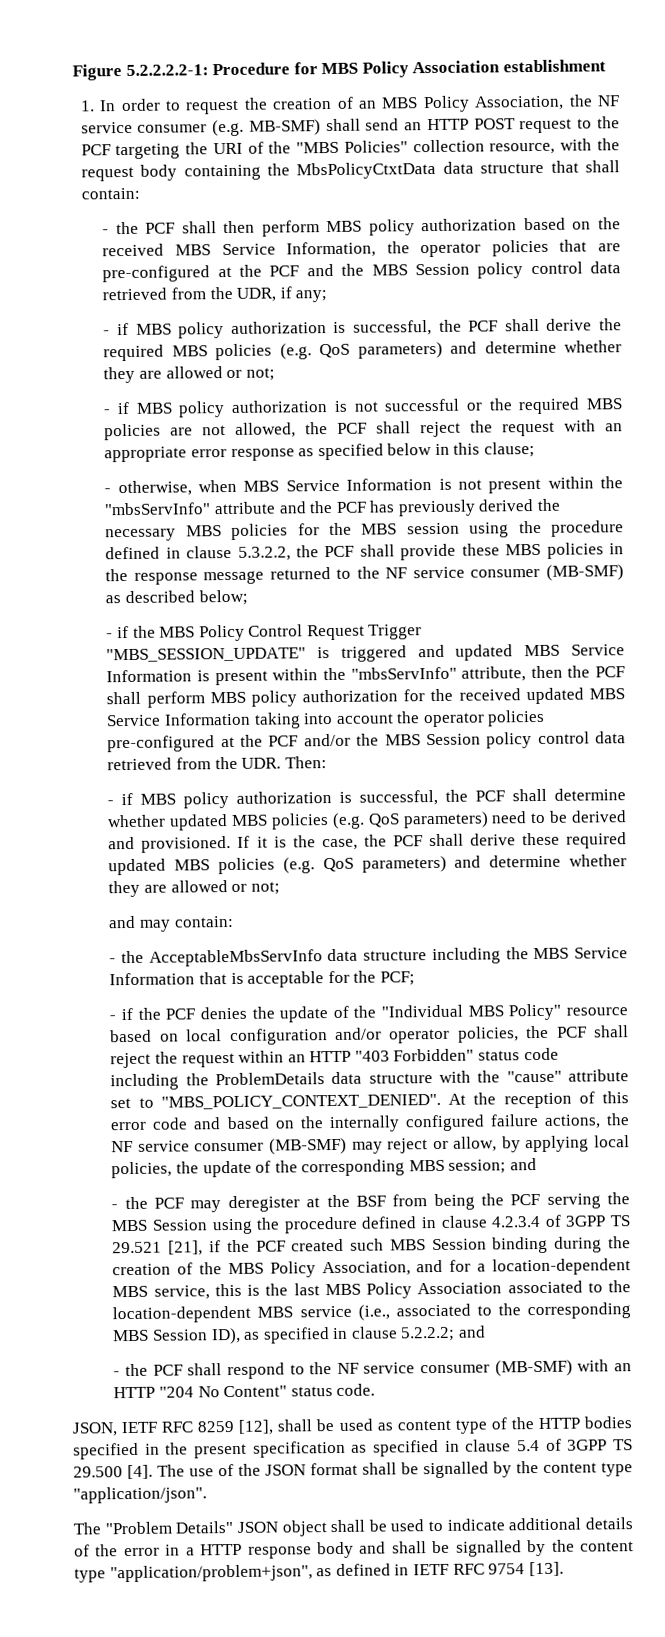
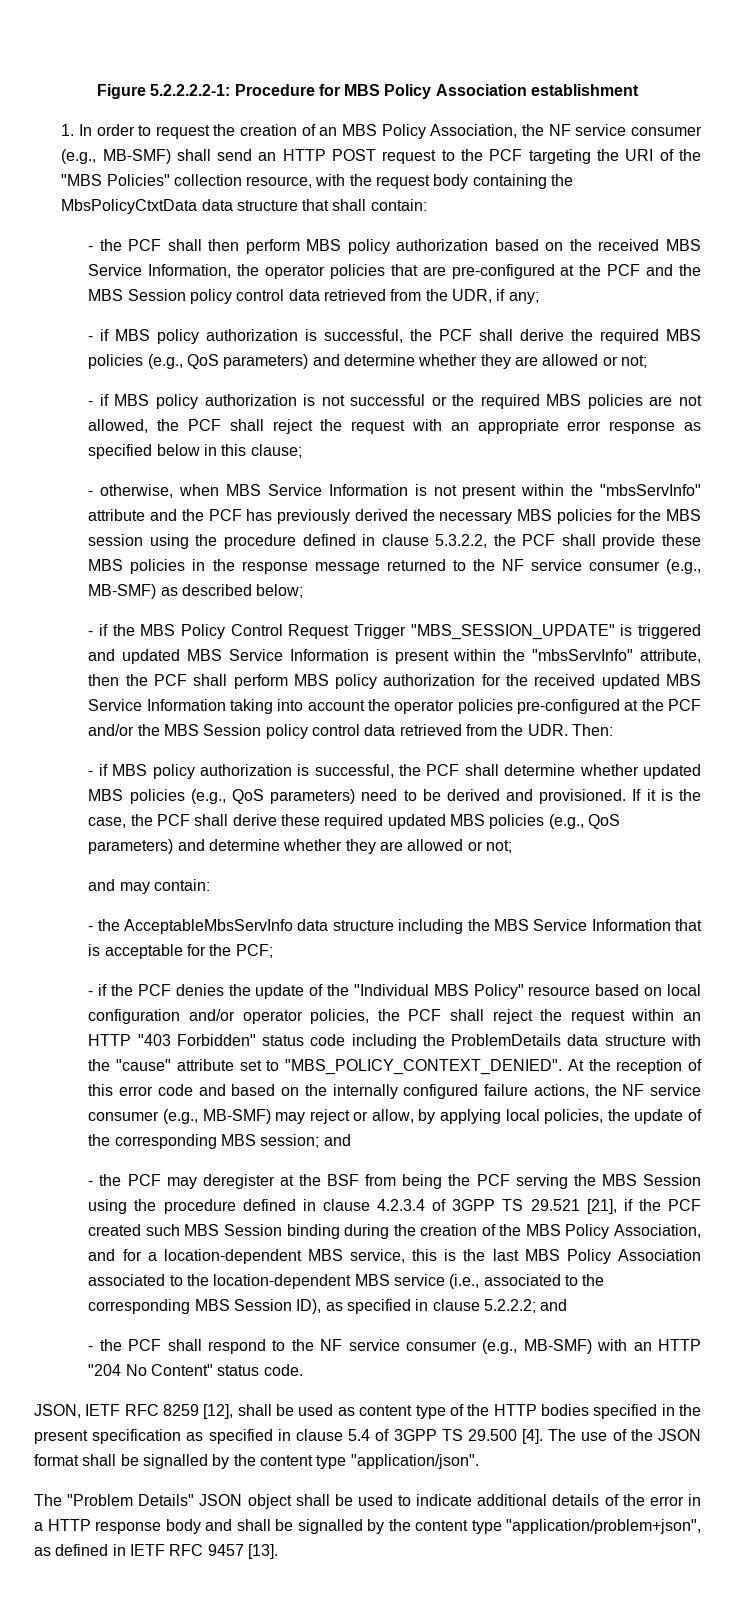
[212,119,245,137] (e.g. -> [61,149,97,164] (e.g.,
[279,343,312,360] (e.g. -> [147,354,183,369] (e.g.,
[546,564,625,581] (MB-SMF) -> [666,559,701,574] [88,584,157,599] (e.g., MB-SMF)
[331,812,365,830] (e.g. -> [190,789,226,804] (e.g.,
[282,857,315,874] (e.g. -> [548,814,584,829] (e.g.,
[269,1137,348,1155] (MB-SMF) -> [162,1109,271,1124] (e.g., MB-SMF)
[494,1359,573,1377] (MB-SMF) -> [482,1339,592,1354] (e.g., MB-SMF)
[488,1563,526,1575] 9754 -> [207,1544,244,1556] 9457

